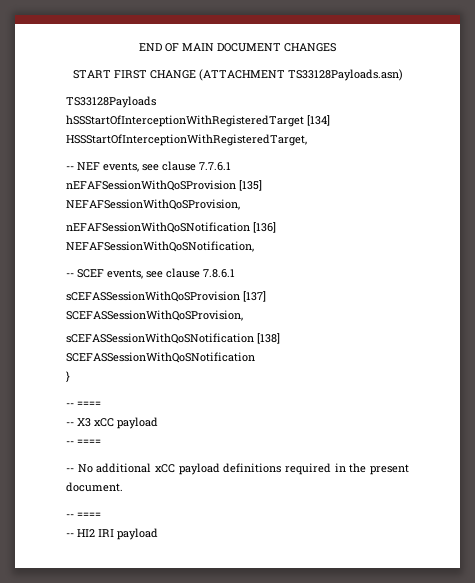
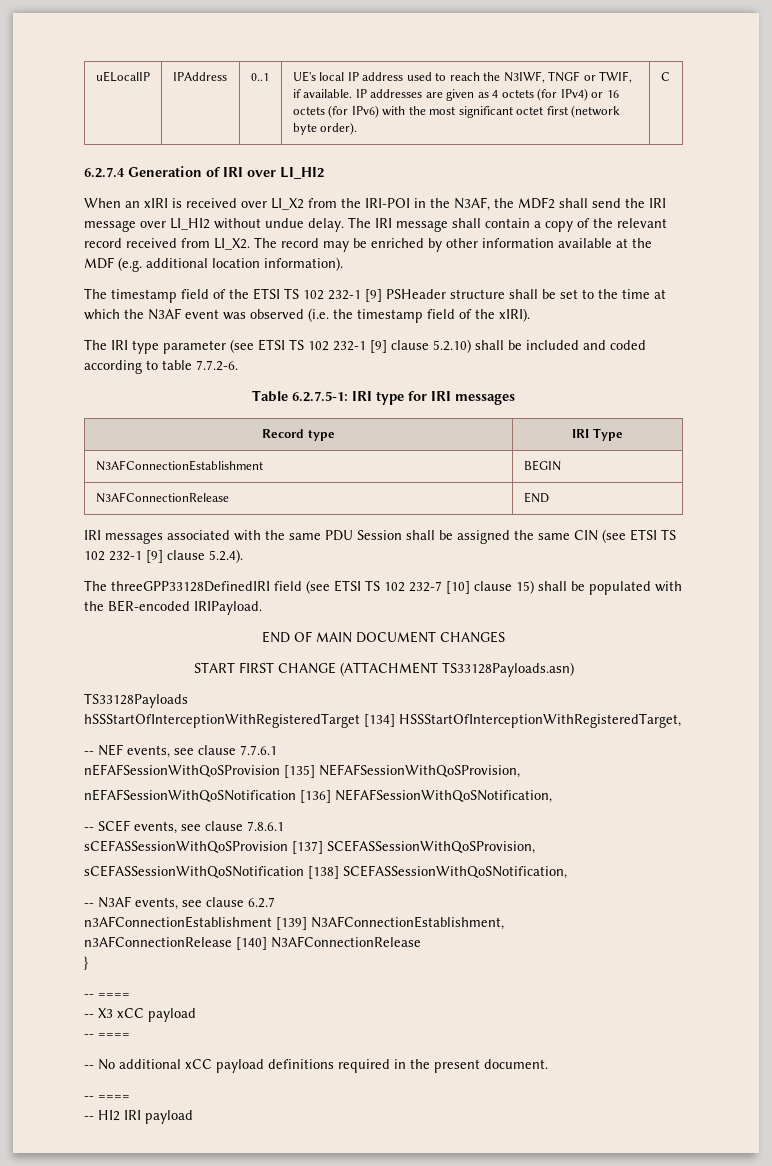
(139, 47) none -> [95,71,150,82] [172,72,227,81] [250,73,269,81] [292,71,633,83] [292,88,619,101] [292,105,621,118] [292,122,358,135] [660,72,670,81] [84,166,324,179] [84,197,666,211] [84,217,667,232] [84,237,652,252] [84,257,343,272] [84,288,666,303] [84,308,530,323] [84,339,646,354] [84,360,238,374] [252,390,515,405] [262,429,335,441] [572,428,623,441] [95,460,263,471] [523,460,561,471] [95,492,229,503] [523,492,549,503] [84,529,676,544] [84,549,243,563] [84,580,682,595] [84,600,262,615] uELocalIP | IPAddress | 0..1 | UE's local IP address used to reach the N3IWF, TNGF or TWIF, if available. IP addresses are given as 4 octets (for IPv4) or 16 octets (for IPv6) with the most significant octet first (network byte order). | C // 6.2.7.4 Generation of IRI over LI_HI2 // When an xIRI is received over LI_X2 from the IRI-POI in the N3AF, the MDF2 shall send the IRI message over LI_HI2 without undue delay. The IRI message shall contain a copy of the relevant record received from LI_X2. The record may be enriched by other information available at the MDF (e.g. additional location information). // The timestamp field of the ETSI TS 102 232-1 [9] PSHeader structure shall be set to the time at which the N3AF event was observed (i.e. the timestamp field of the xIRI). // The IRI type parameter (see ETSI TS 102 232-1 [9] clause 5.2.10) shall be included and coded according to table 7.7.2-6. // Table 6.2.7.5-1: IRI type for IRI messages // Record type | IRI Type // N3AFConnectionEstablishment | BEGIN // N3AFConnectionRelease | END // IRI messages associated with the same PDU Session shall be assigned the same CIN (see ETSI TS 102 232-1 [9] clause 5.2.4). // The threeGPP33128DefinedIRI field (see ETSI TS 102 232-7 [10] clause 15) shall be populated with the BER-encoded IRIPayload. //
[66,352,255,363] SCEFASSessionWithQoSNotification -> [343,865,567,879] [84,896,275,910] [84,916,504,930] [84,936,421,950] SCEFASSessionWithQoSNotification, // -- N3AF events, see clause 6.2.7 // n3AFConnectionEstablishment [139] N3AFConnectionEstablishment, // n3AFConnectionRelease [140] N3AFConnectionRelease

